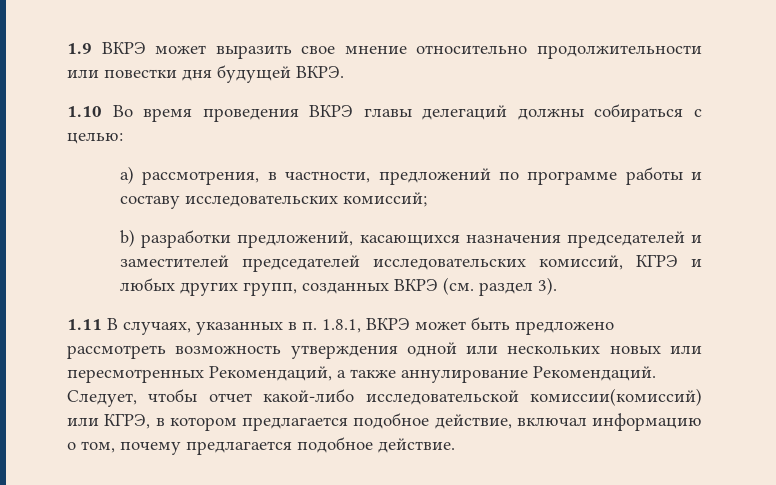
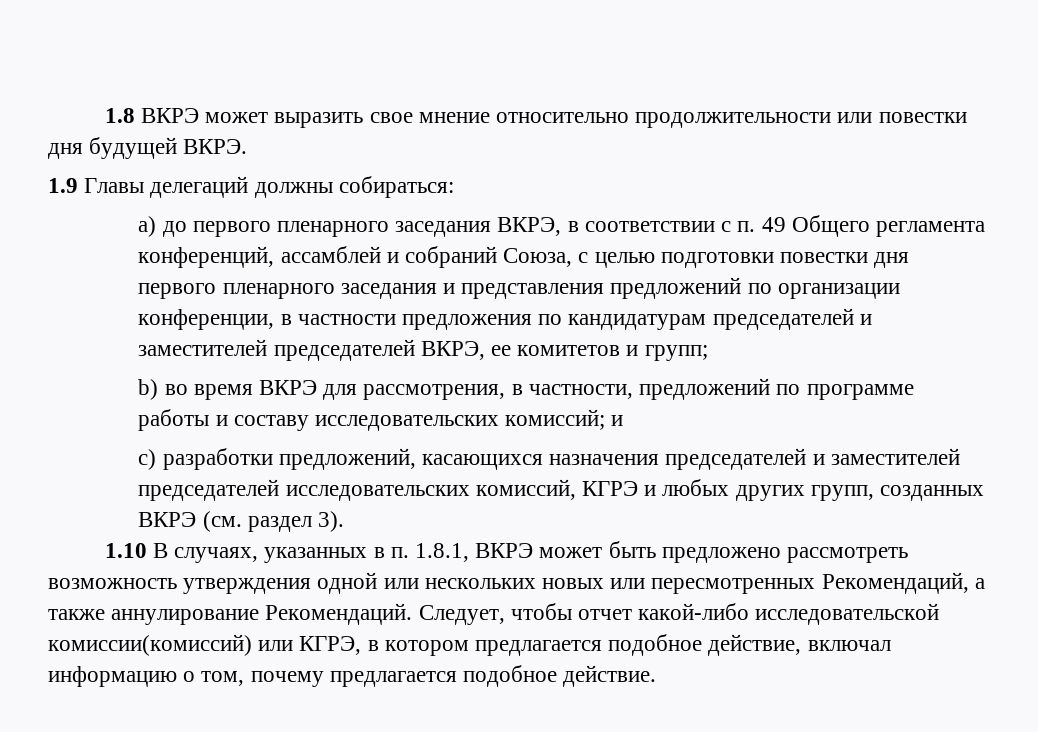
[67,43,92,54] 1.9 -> [104,108,135,123] 1.8
[67,104,702,122] [67,132,123,144] [120,166,135,184] 1.10 Во время проведения ВКРЭ главы делегаций должны собираться с целью: // а) -> [48,176,454,198] [138,215,985,237] [138,246,910,268] [138,277,900,299] [138,308,872,330] [138,339,708,361] [138,379,358,400] 1.9 Главы делегаций должны собираться: // а) до первого пленарного заседания ВКРЭ, в соответствии с п. 49 Общего регламента конференций, ассамблей и собраний Союза, с целью подготовки повестки дня первого пленарного заседания и представления предложений по организации конференции, в частности предложения по кандидатурам председателей и заместителей председателей ВКРЭ, ее комитетов и групп; // b) во время ВКРЭ для
[120,229,136,247] // b) -> [611,415,624,426] [138,449,157,470] и // c)
[67,319,102,330] 1.11 -> [104,543,147,558] 1.10

